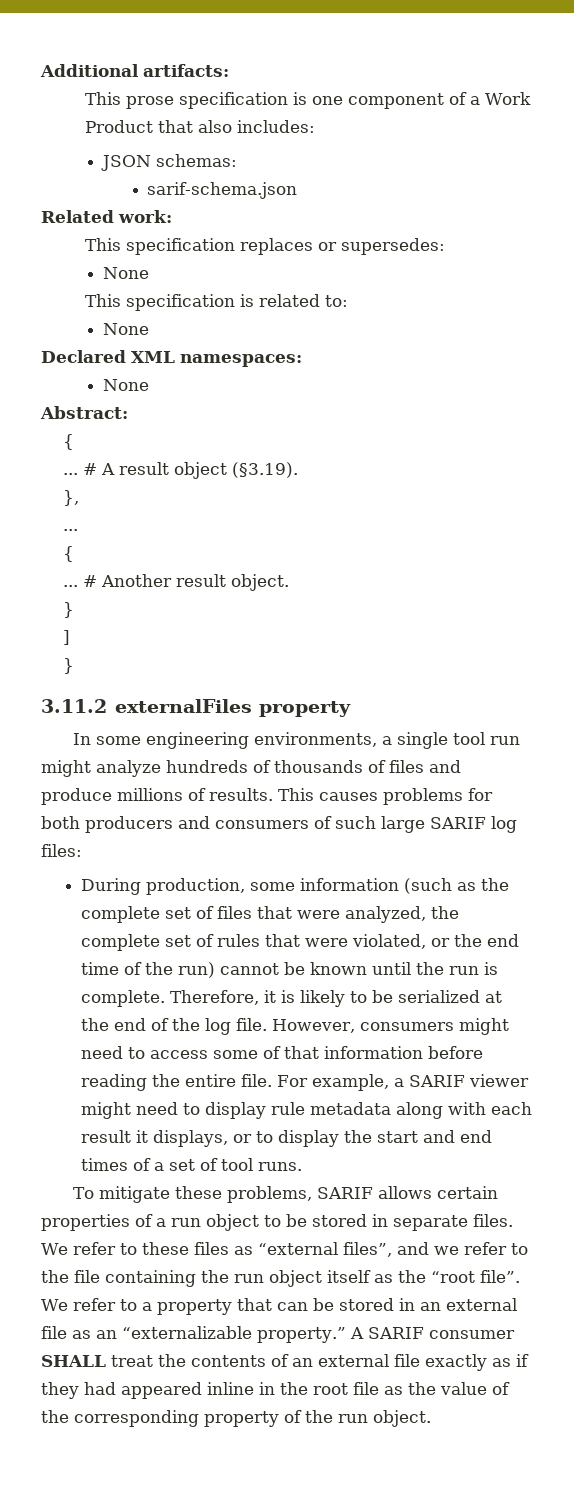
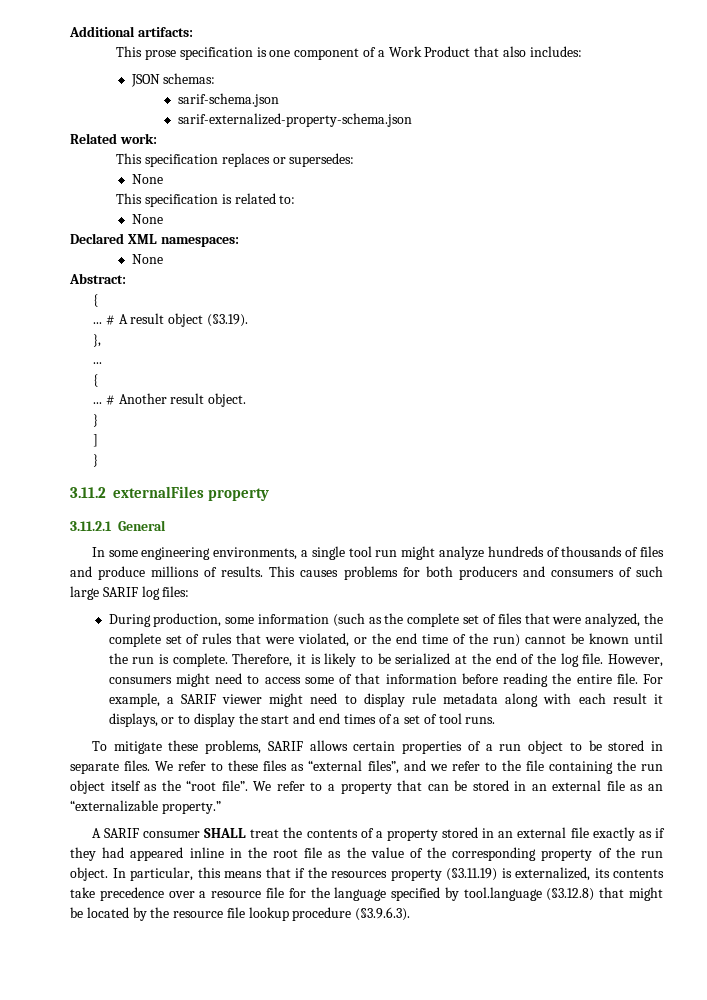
(298, 190) none -> [178,113,413,127] // sarif-externalized-property-schema.json
(352, 709) none -> [70,520,166,531] // 3.11.2.1 General
(346, 1335) none -> (221, 807) //
(289, 1360) none -> [375,827,495,841] a property stored in
(431, 1418) none -> [112,867,664,881] [70,887,663,901] [70,907,411,921] In particular, this means that if the resources property (§3.11.19) is externalized, its contents take precedence over a resource file for the language specified by tool.language (§3.12.8) that might be located by the resource file lookup procedure (§3.9.6.3).

